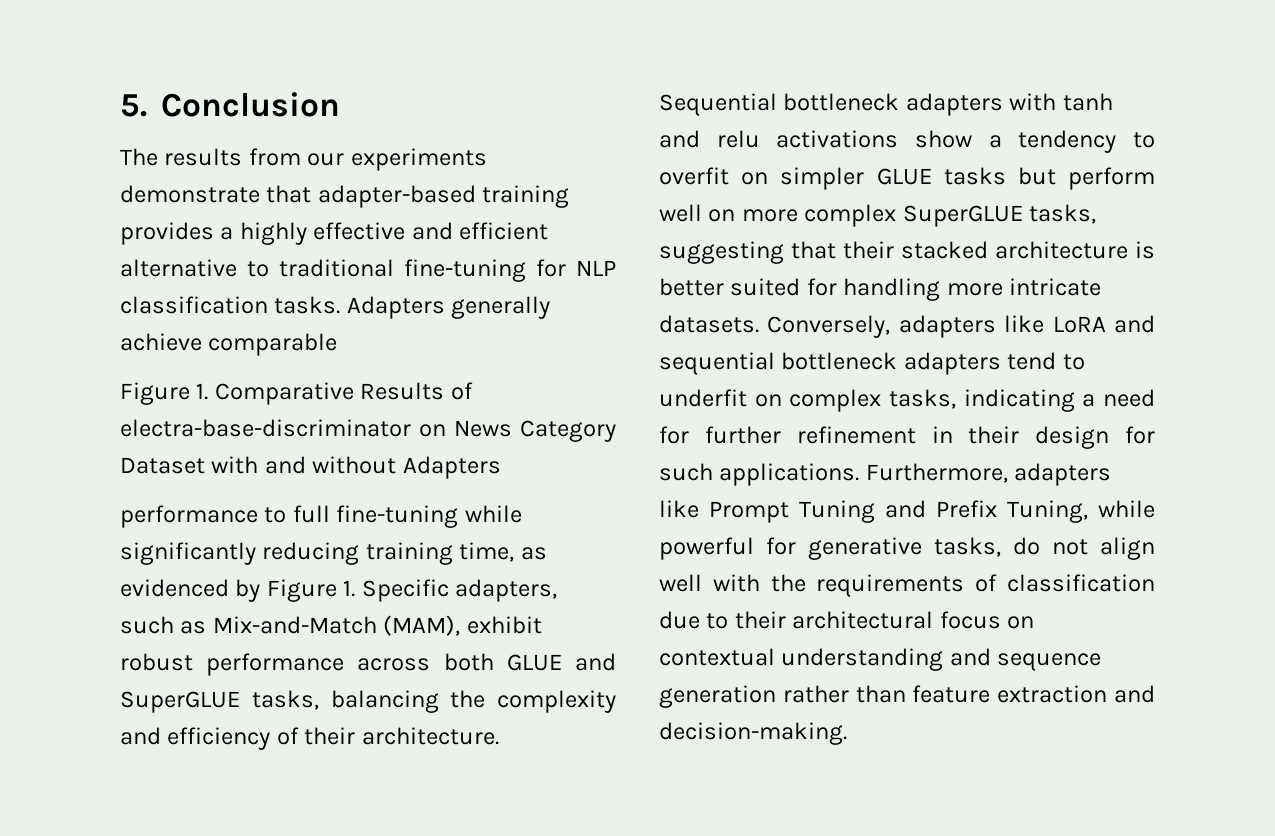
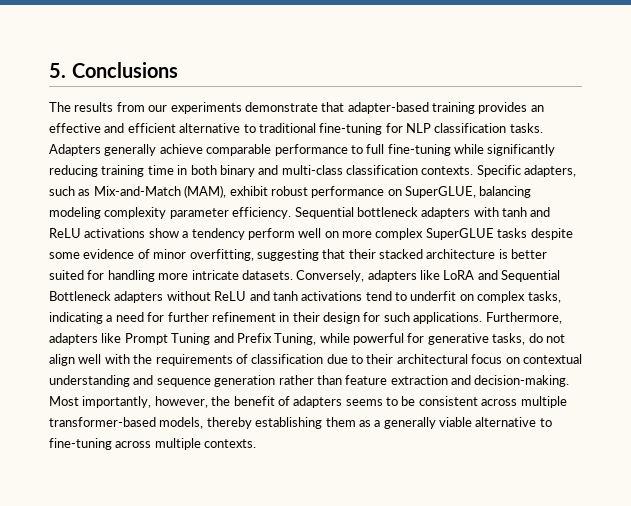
[161,92,341,117] Conclusion -> [72,62,179,78] Conclusions
[220,222,307,245] a highly -> [530,105,544,112] an
[120,382,473,405] [120,419,616,442] [120,456,501,479] // Figure 1. Comparative Results of electra-base-discriminator on News Category Dataset with and without Adapters // -> (272, 150) none
[459,542,547,562] [120,579,356,602] time, as evidenced by Figure 1. -> [147,165,474,177] time in both binary and multi-class classification contexts.
[357,653,616,671] [120,690,616,713] [120,727,499,750] across both GLUE and SuperGLUE tasks, balancing the complexity and efficiency of their architecture. -> [387,186,532,198] [49,207,292,219] on SuperGLUE, balancing modeling complexity parameter efficiency.
[716,130,760,148] relu -> [49,228,81,238] ReLU
[1133,132,1155,148] [659,167,1056,190] to overfit on simpler GLUE tasks but -> (245, 234) none
[1029,204,1097,224] tasks, -> [497,228,573,240] [49,249,254,261] tasks despite some evidence of minor overfitting,
[659,352,1001,375] sequential bottleneck adapters -> [501,270,561,282] [49,291,363,303] Sequential Bottleneck adapters without ReLU and tanh activations
(847, 733) none -> [49,396,567,408] [49,417,552,429] [49,438,257,450] Most importantly, however, the benefit of adapters seems to be consistent across multiple transformer-based models, thereby establishing them as a generally viable alternative to fine-tuning across multiple contexts.

